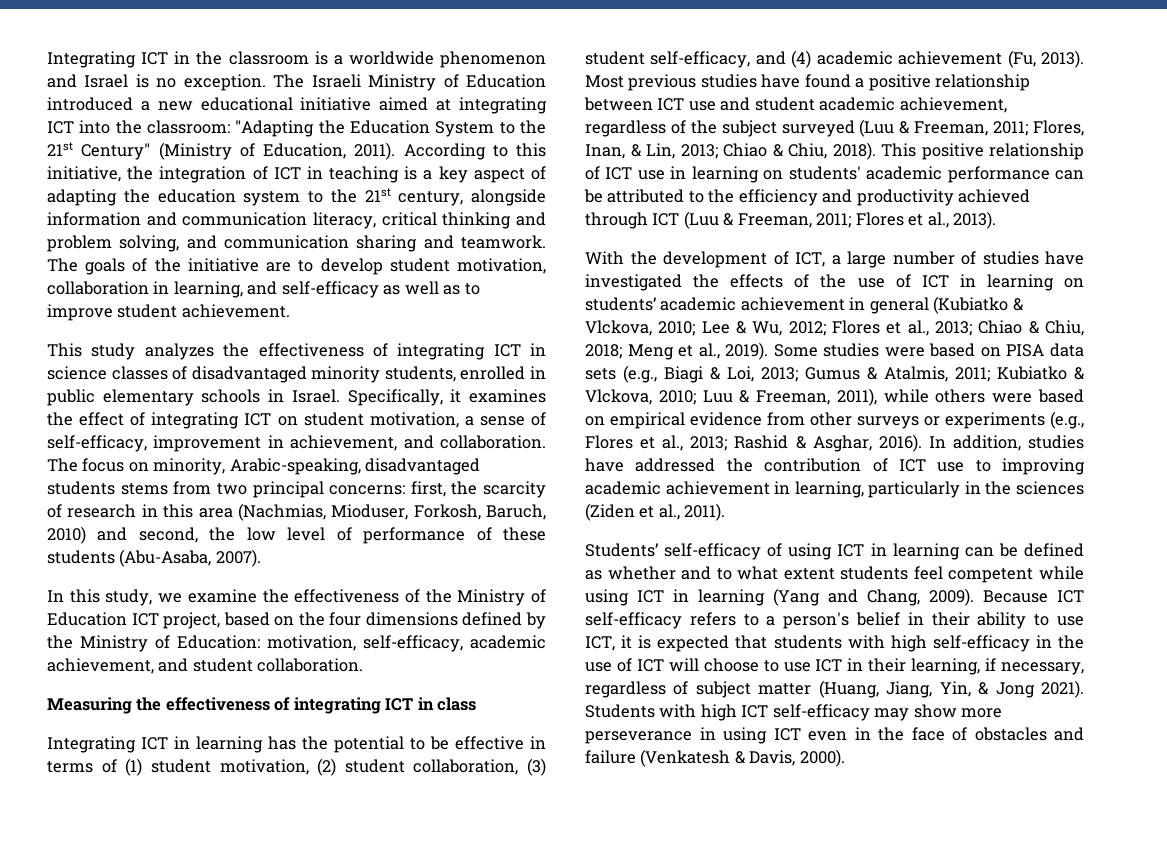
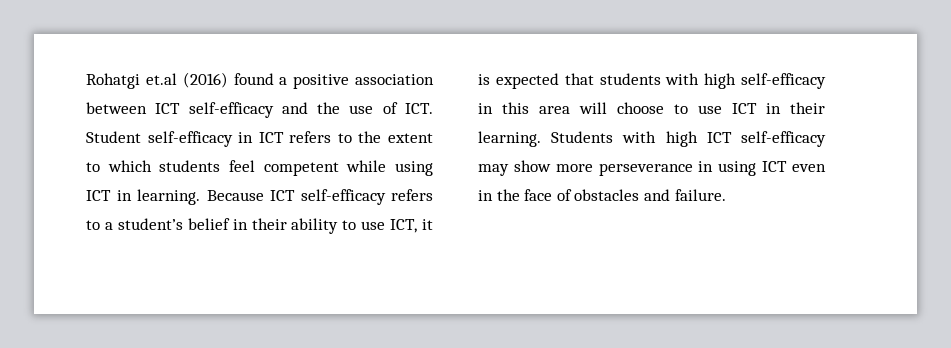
[47,51,546,68] [47,74,547,91] [47,97,547,114] [47,120,546,137] [47,142,546,160] [47,166,546,183] [47,188,546,206] [47,212,546,229] [47,235,546,252] [47,258,546,275] [47,281,480,298] [47,304,290,321] [47,343,546,360] [47,366,546,383] [47,389,546,406] [47,412,546,429] [47,435,546,452] [47,458,481,475] [47,481,546,498] [47,503,546,521] [47,526,547,544] [47,549,261,567] [47,589,546,606] [47,612,546,629] [47,635,546,652] [47,658,364,674] [47,697,477,714] [47,736,546,753] [47,758,546,776] [585,50,1084,68] [585,74,801,91] Integrating ICT in the classroom is a worldwide phenomenon and Israel is no exception. The Israeli Ministry of Education introduced a new educational initiative aimed at integrating ICT into the classroom: "Adapting the Education System to the 21st Century" (Ministry of Education, 2011). According to this initiative, the integration of ICT in teaching is a key aspect of adapting the education system to the 21st century, alongside information and communication literacy, critical thinking and problem solving, and communication sharing and teamwork. The goals of the initiative are to develop student motivation, collaboration in learning, and self-efficacy as well as to improve student achievement. // This study analyzes the effectiveness of integrating ICT in science classes of disadvantaged minority students, enrolled in public elementary schools in Israel. Specifically, it examines the effect of integrating ICT on student motivation, a sense of self-efficacy, improvement in achievement, and collaboration. The focus on minority, Arabic-speaking, disadvantaged students stems from two principal concerns: first, the scarcity of research in this area (Nachmias, Mioduser, Forkosh, Baruch, 2010) and second, the low level of performance of these students (Abu-Asaba, 2007). // In this study, we examine the effectiveness of the Ministry of Education ICT project, based on the four dimensions defined by the Ministry of Education: motivation, self-efficacy, academic achievement, and student collaboration. // Measuring the effectiveness of integrating ICT in class // Integrating ICT in learning has the potential to be effective in terms of (1) student motivation, (2) student collaboration, (3) student self-efficacy, and (4) academic achievement (Fu, 2013). Most previous studies have -> [86,72,228,89] Rohatgi et.al (2016)
[935,74,1031,91] relationship -> [355,74,434,85] association
[688,97,1007,113] [585,119,1084,137] [585,142,1084,160] [585,166,1084,183] [584,189,1031,206] [585,211,997,229] [585,251,1084,268] [585,274,1084,291] [585,296,1023,314] [585,320,1084,336] [585,342,1084,360] [585,365,1084,383] [585,388,1084,406] [585,411,1084,429] [585,434,1084,452] [585,458,1085,475] [585,481,1084,498] [585,503,726,521] [585,543,1084,560] [585,566,835,580] use and student academic achievement, regardless of the subject surveyed (Luu & Freeman, 2011; Flores, Inan, & Lin, 2013; Chiao & Chiu, 2018). This positive relationship of ICT use in learning on students' academic performance can be attributed to the efficiency and productivity achieved through ICT (Luu & Freeman, 2011; Flores et al., 2013). // With the development of ICT, a large number of studies have investigated the effects of the use of ICT in learning on students’ academic achievement in general (Kubiatko & Vlckova, 2010; Lee & Wu, 2012; Flores et al., 2013; Chiao & Chiu, 2018; Meng et al., 2019). Some studies were based on PISA data sets (e.g., Biagi & Loi, 2013; Gumus & Atalmis, 2011; Kubiatko & Vlckova, 2010; Luu & Freeman, 2011), while others were based on empirical evidence from other surveys or experiments (e.g., Flores et al., 2013; Rashid & Asghar, 2016). In addition, studies have addressed the contribution of ICT use to improving academic achievement in learning, particularly in the sciences (Ziden et al., 2011). // Students’ self-efficacy of using ICT in learning can be defined as whether and to what extent -> [188,102,433,118] [86,131,433,147] [86,160,152,172] self-efficacy and the use of ICT. Student self-efficacy in ICT refers to the extent to which
[698,588,974,606] learning (Yang and Chang, 2009). -> [137,189,200,205] learning.
[783,612,850,629] person's -> [117,218,183,230] student’s
[1058,635,1084,649] [585,658,664,672] the use of ICT -> [502,102,570,114] this area
[911,658,1084,675] [585,680,1084,698] learning, if necessary, regardless of subject matter (Huang, Jiang, Yin, & Jong 2021). -> [478,131,541,147] learning.
[585,749,845,767] failure (Venkatesh & Davis, 2000). -> [674,189,726,201] failure.

